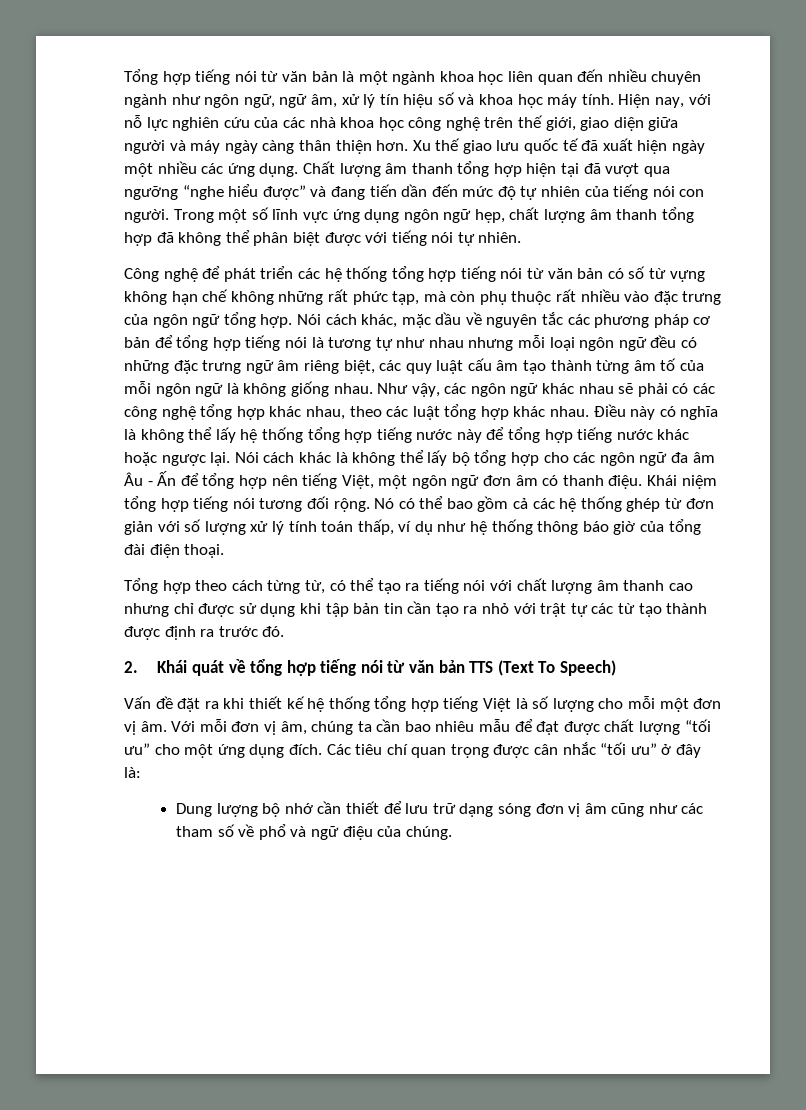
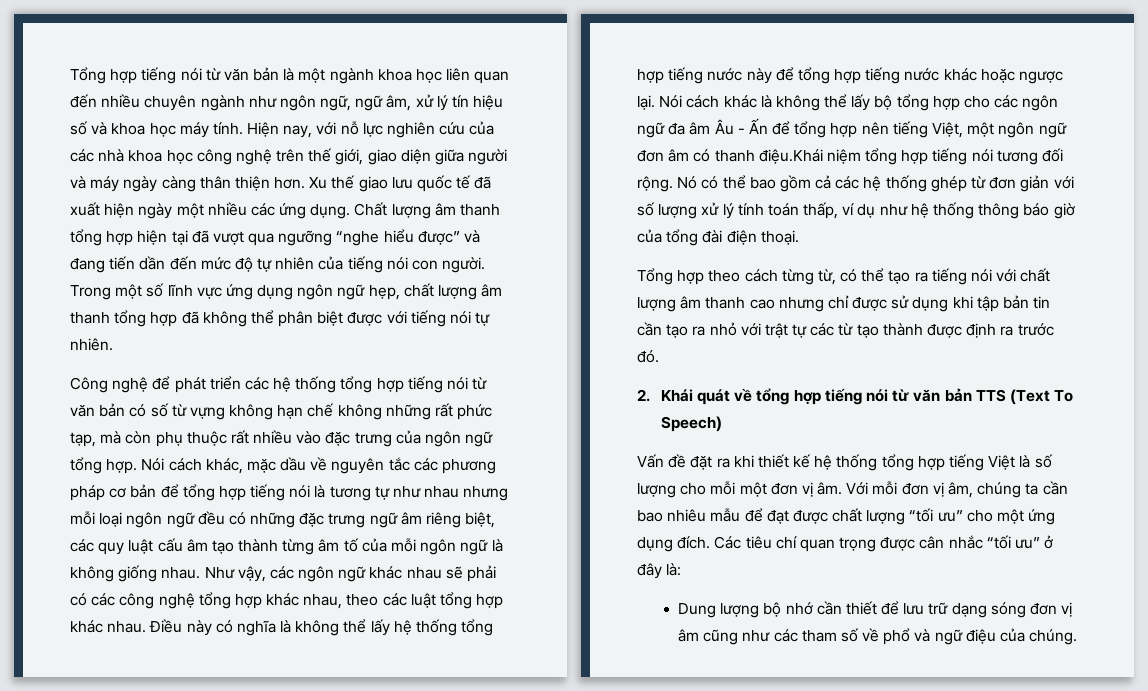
[608,475,678,489] điệu. Khái -> [758,149,823,164] điệu.Khái

